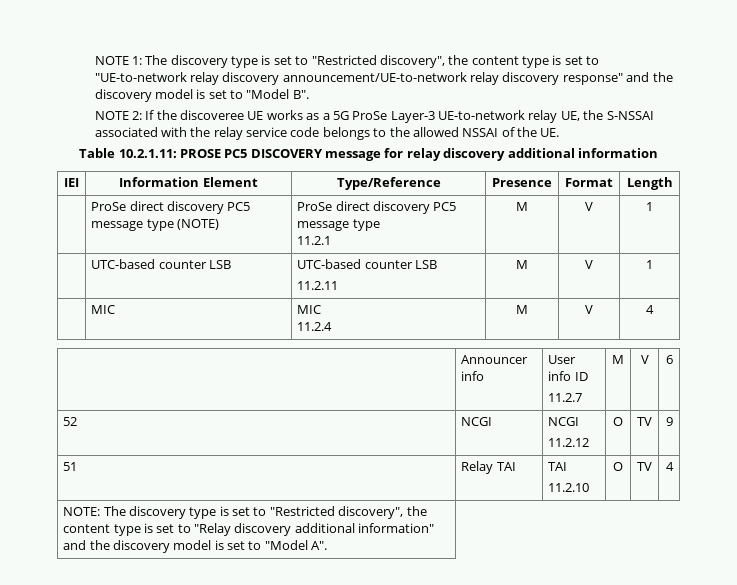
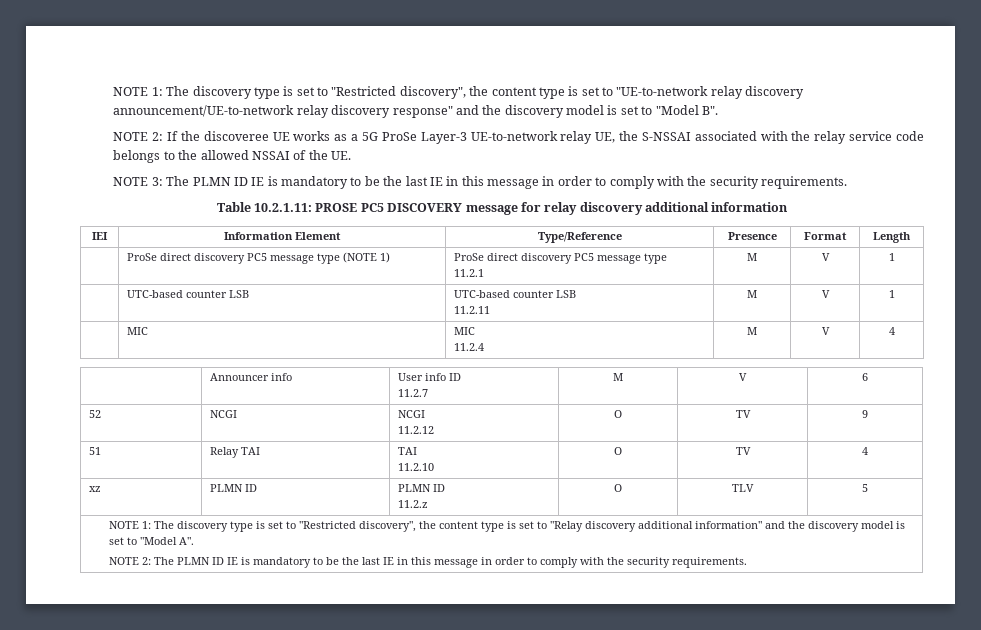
(560, 132) none -> [113,176,848,189] // NOTE 3: The PLMN ID IE is mandatory to be the last IE in this message in order to comply with the security requirements.
[176,219,219,230] (NOTE) -> [342,252,390,263] (NOTE 1)
[63,507,101,516] NOTE: -> [88,486,101,492] [209,484,257,492] [397,484,445,492] [397,500,428,508] [614,484,622,492] [732,484,754,492] [862,484,868,492] [108,521,151,529] xz | PLMN ID | PLMN ID // 11.2.z | O | TLV | 5 // NOTE 1:
(328, 545) none -> [108,557,747,568] // NOTE 2: The PLMN ID IE is mandatory to be the last IE in this message in order to comply with the security requirements.

